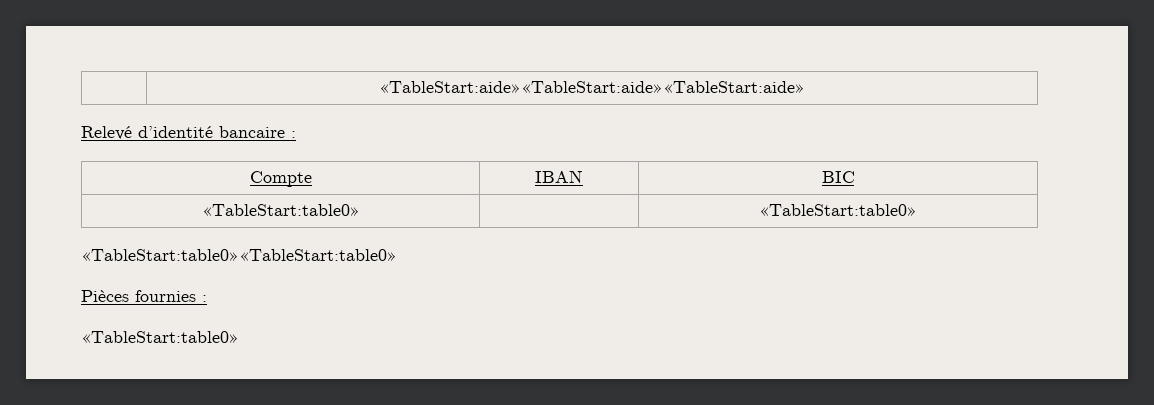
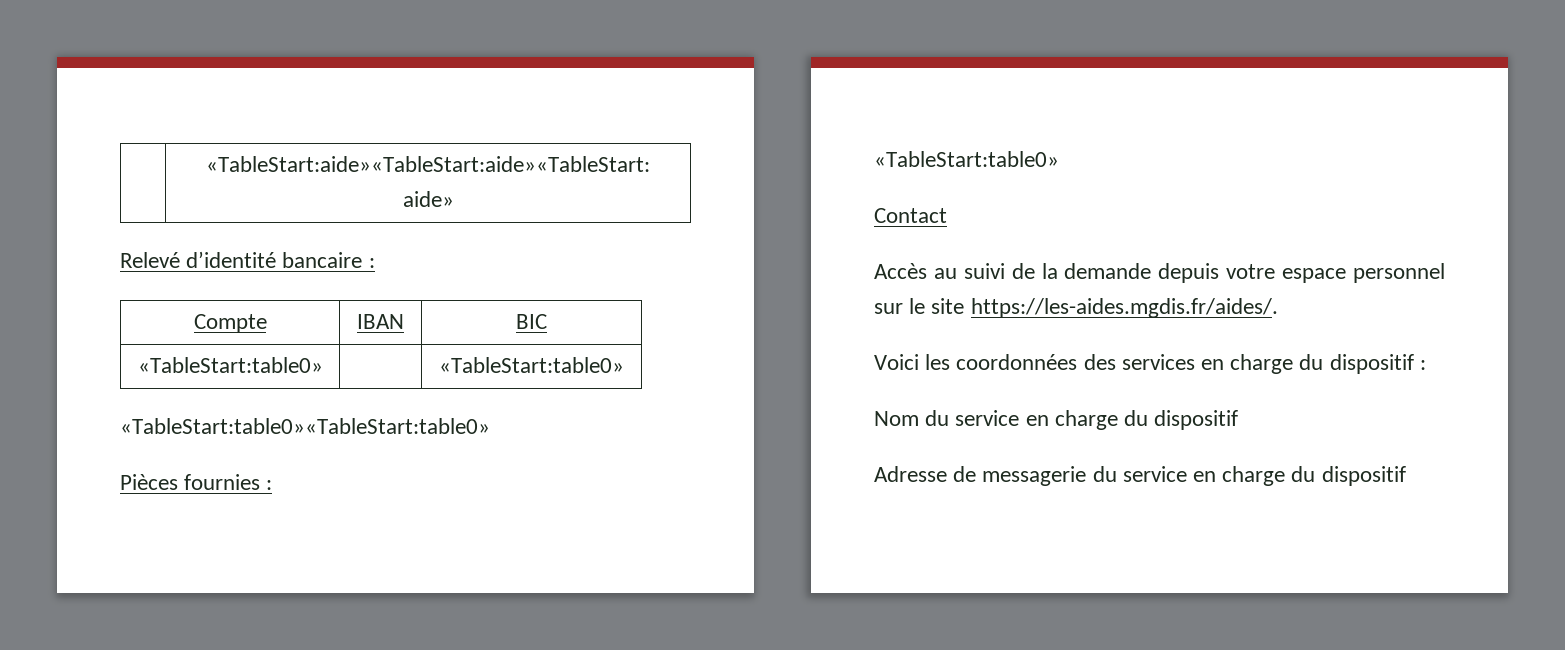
(239, 337) none -> [874,208,947,223] [874,263,1445,283] [874,298,1278,318] [874,354,1426,374] [874,410,1239,430] [874,466,1406,486] // Contact // Accès au suivi de la demande depuis votre espace personnel sur le site https://les-aides.mgdis.fr/aides/. // Voici les coordonnées des services en charge du dispositif : // Nom du service en charge du dispositif // Adresse de messagerie du service en charge du dispositif

